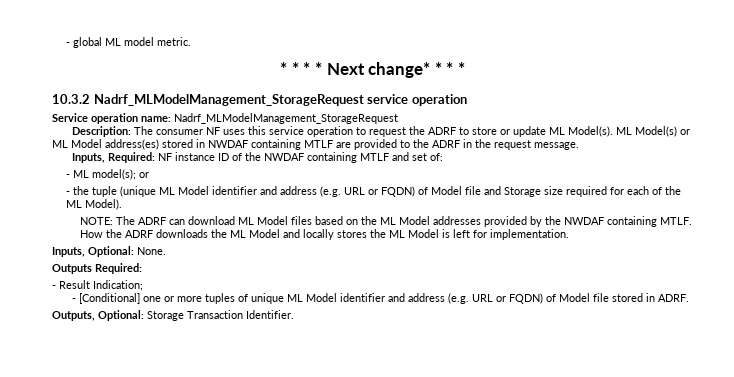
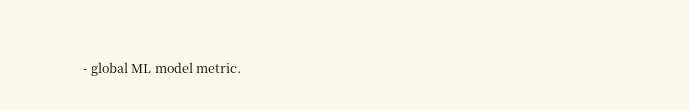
[280,62,465,78] [52,94,467,106] [52,113,398,124] [72,126,691,137] [52,139,579,150] [72,152,444,163] [65,169,149,180] [65,186,681,197] [65,199,122,210] [79,216,692,227] [79,229,569,240] [52,246,166,257] [52,263,142,274] [52,280,143,291] [72,293,690,304] [52,310,294,321] // * * * * Next change* * * * // 10.3.2 Nadrf_MLModelManagement_StorageRequest service operation // Service operation name: Nadrf_MLModelManagement_StorageRequest // Description: The consumer NF uses this service operation to request the ADRF to store or update ML Model(s). ML Model(s) or ML Model address(es) stored in NWDAF containing MTLF are provided to the ADRF in the request message. // Inputs, Required: NF instance ID of the NWDAF containing MTLF and set of: // - ML model(s); or // - the tuple (unique ML Model identifier and address (e.g. URL or FQDN) of Model file and Storage size required for each of the ML Model). // NOTE: The ADRF can download ML Model files based on the ML Model addresses provided by the NWDAF containing MTLF. How the ADRF downloads the ML Model and locally stores the ML Model is left for implementation. // Inputs, Optional: None. // Outputs Required: // - Result Indication; // - [Conditional] one or more tuples of unique ML Model identifier and address (e.g. URL or FQDN) of Model file stored in ADRF. // Outputs, Optional: Storage Transaction Identifier. -> (241, 68) none

